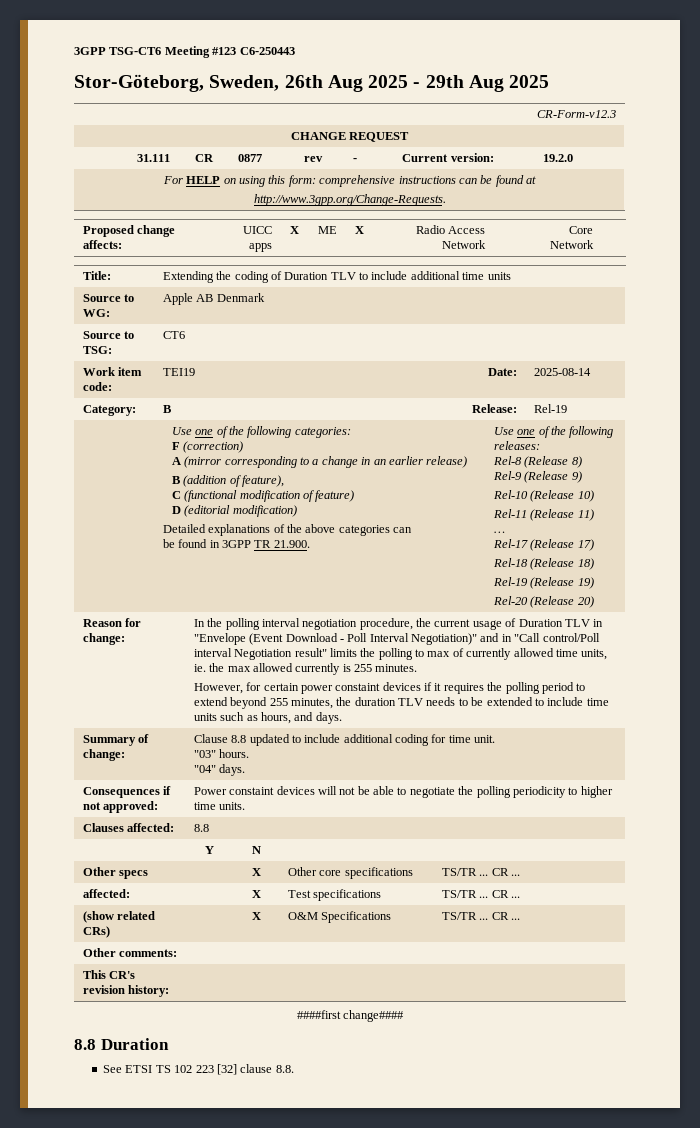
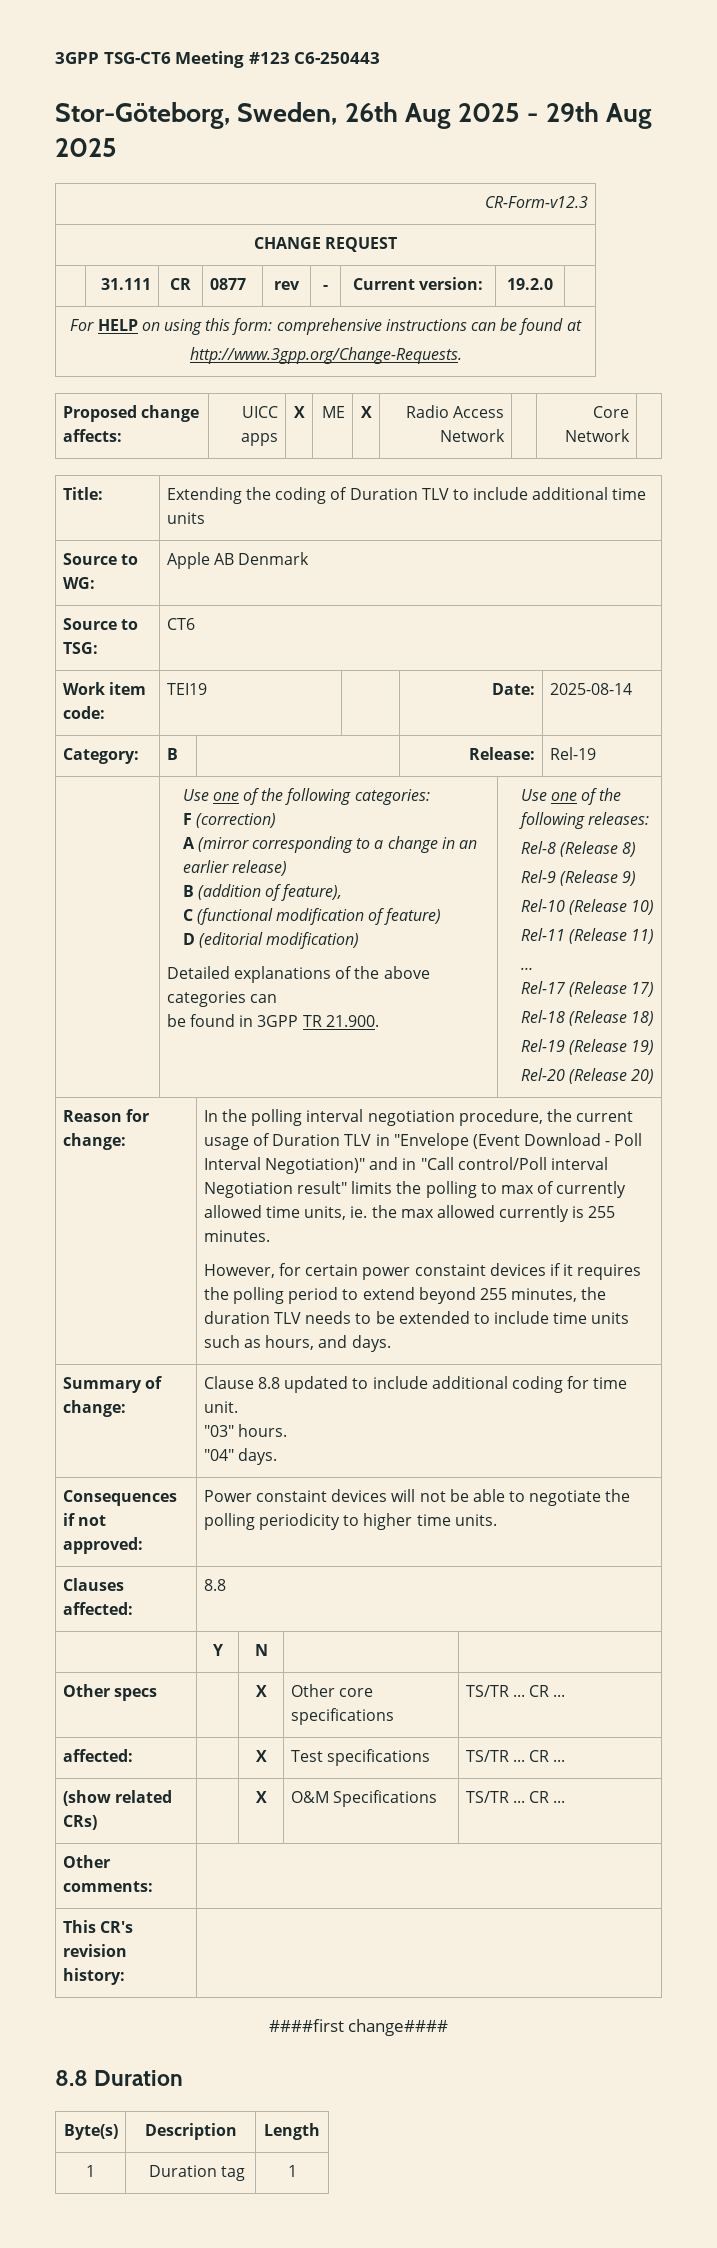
[103,1064,294,1075] // See ETSI TS 102 223 [32] clause 8.8. -> [63,2124,118,2140] [144,2123,237,2140] [264,2123,320,2140] [86,2165,95,2177] [148,2165,245,2181] [287,2165,297,2177] // Byte(s) | Description | Length // 1 | Duration tag | 1

